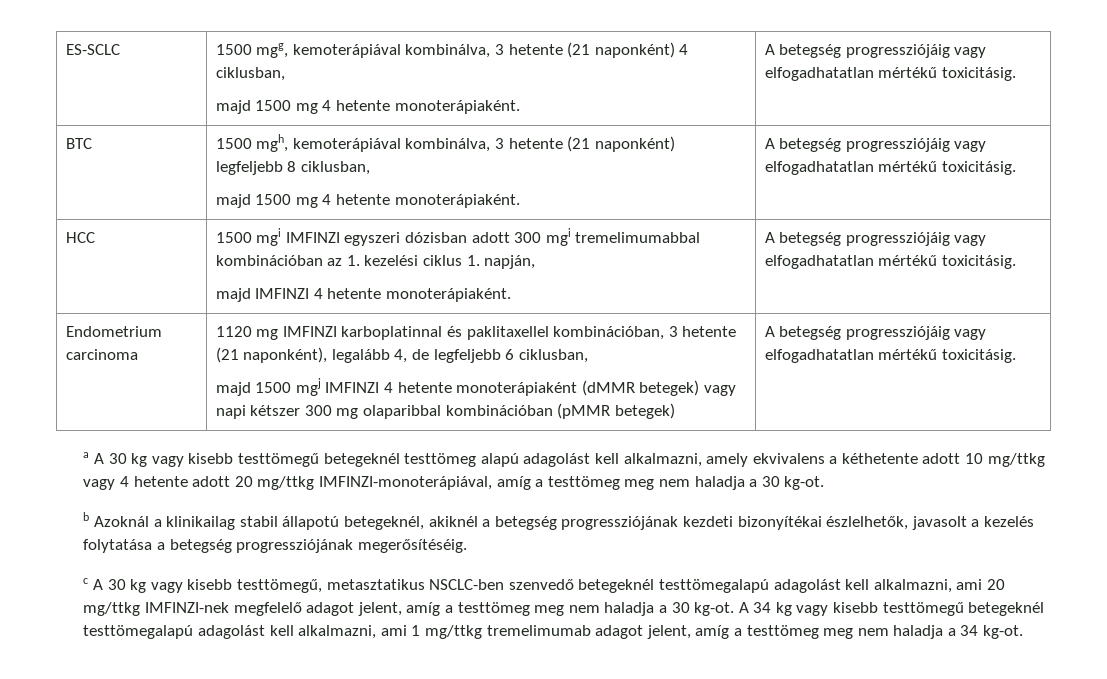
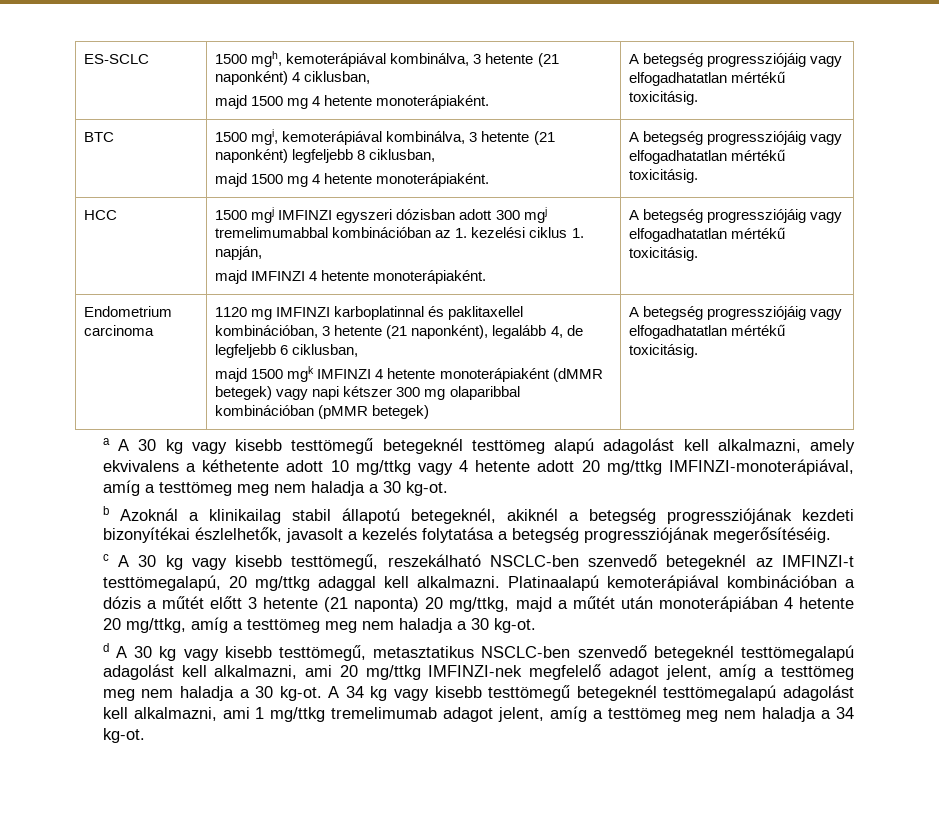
[256,43,289,58] mgg, -> [251,51,283,67] mgh,
[256,134,289,152] mgh, -> [251,129,279,145] mgi,
[256,228,282,246] mgi -> [251,207,275,223] mgj
[545,228,571,246] mgi -> [523,207,547,223] mgj
[295,378,321,396] mgj -> [287,366,315,382] mgk
(322, 586) none -> [387,554,855,570] [102,575,856,591] [102,596,854,612] [102,617,536,633] [102,643,366,661] reszekálható NSCLC-ben szenvedő betegeknél az IMFINZI-t testtömegalapú, 20 mg/ttkg adaggal kell alkalmazni. Platinaalapú kemoterápiával kombinációban a dózis a műtét előtt 3 hetente (21 naponta) 20 mg/ttkg, majd a műtét után monoterápiában 4 hetente 20 mg/ttkg, amíg a testtömeg meg nem haladja a 30 kg-ot. // d A 30 kg vagy kisebb testtömegű,

